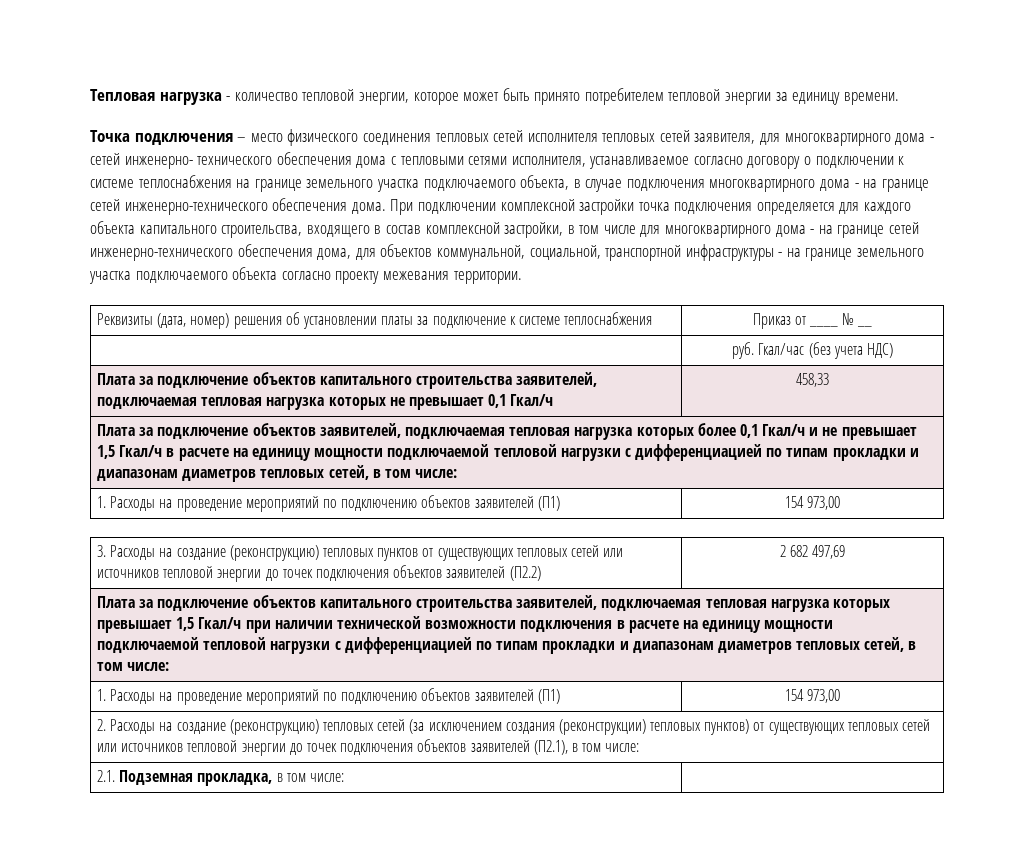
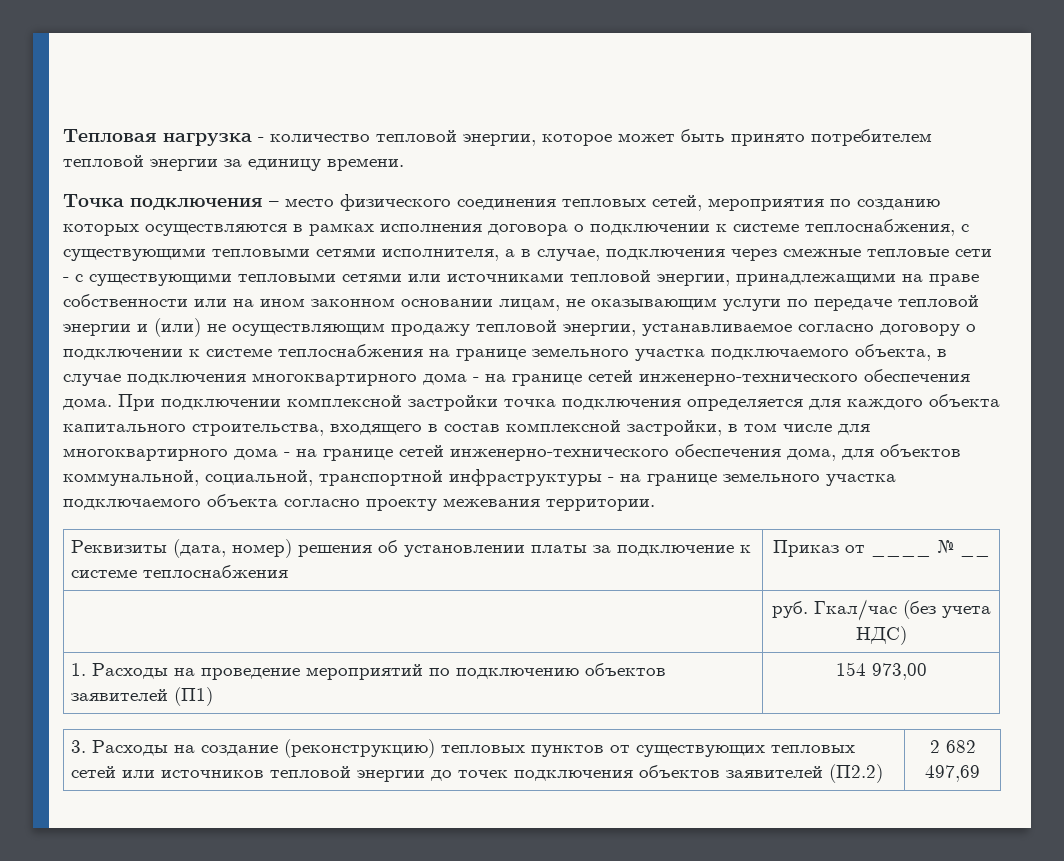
[493,130,934,146] [90,152,586,169] сетей исполнителя тепловых сетей заявителя, для многоквартирного дома - сетей инженерно- технического обеспечения дома с тепловыми сетями исполнителя, -> [652,195,940,211] [63,219,969,236] [63,248,992,261] [63,270,979,286] [63,294,979,311] [63,318,636,337] сетей, мероприятия по созданию которых осуществляются в рамках исполнения договора о подключении к системе теплоснабжения, с существующими тепловыми сетями исполнителя, а в случае, подключения через смежные тепловые сети - с существующими тепловыми сетями или источниками тепловой энергии, принадлежащими на праве собственности или на ином законном основании лицам, не оказывающим услуги по передаче тепловой энергии и (или) не осуществляющим продажу тепловой энергии,
[97,372,598,389] [97,394,554,410] [796,373,829,387] [97,423,917,440] [97,444,919,461] [97,465,458,482] // Плата за подключение объектов капитального строительства заявителей, подключаемая тепловая нагрузка которых не превышает 0,1 Гкал/ч | 458,33 // Плата за подключение объектов заявителей, подключаемая тепловая нагрузка которых более 0,1 Гкал/ч и не превышает 1,5 Гкал/ч в расчете на единицу мощности подключаемой тепловой нагрузки с дифференциацией по типам прокладки и диапазонам диаметров тепловых сетей, в том числе: -> (907, 635) none
[97,595,890,612] [97,616,834,633] [97,637,917,654] [97,662,170,671] [97,688,560,705] [784,689,841,703] [97,719,931,735] [97,739,640,756] [97,770,344,786] // Плата за подключение объектов капитального строительства заявителей, подключаемая тепловая нагрузка которых превышает 1,5 Гкал/ч при наличии технической возможности подключения в расчете на единицу мощности подключаемой тепловой нагрузки с дифференциацией по типам прокладки и диапазонам диаметров тепловых сетей, в том числе: // 1. Расходы на проведение мероприятий по подключению объектов заявителей (П1) | 154 973,00 // 2. Расходы на создание (реконструкцию) тепловых сетей (за исключением создания (реконструкции) тепловых пунктов) от существующих тепловых сетей или источников тепловой энергии до точек подключения объектов заявителей (П2.1), в том числе: // 2.1. Подземная прокладка, в том числе: | -> (980, 773) none

